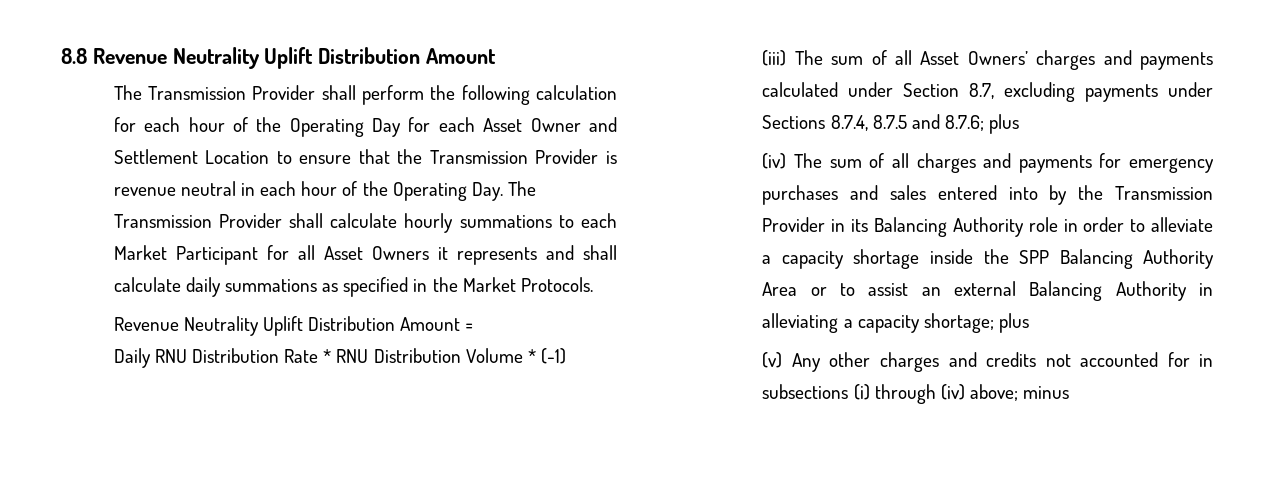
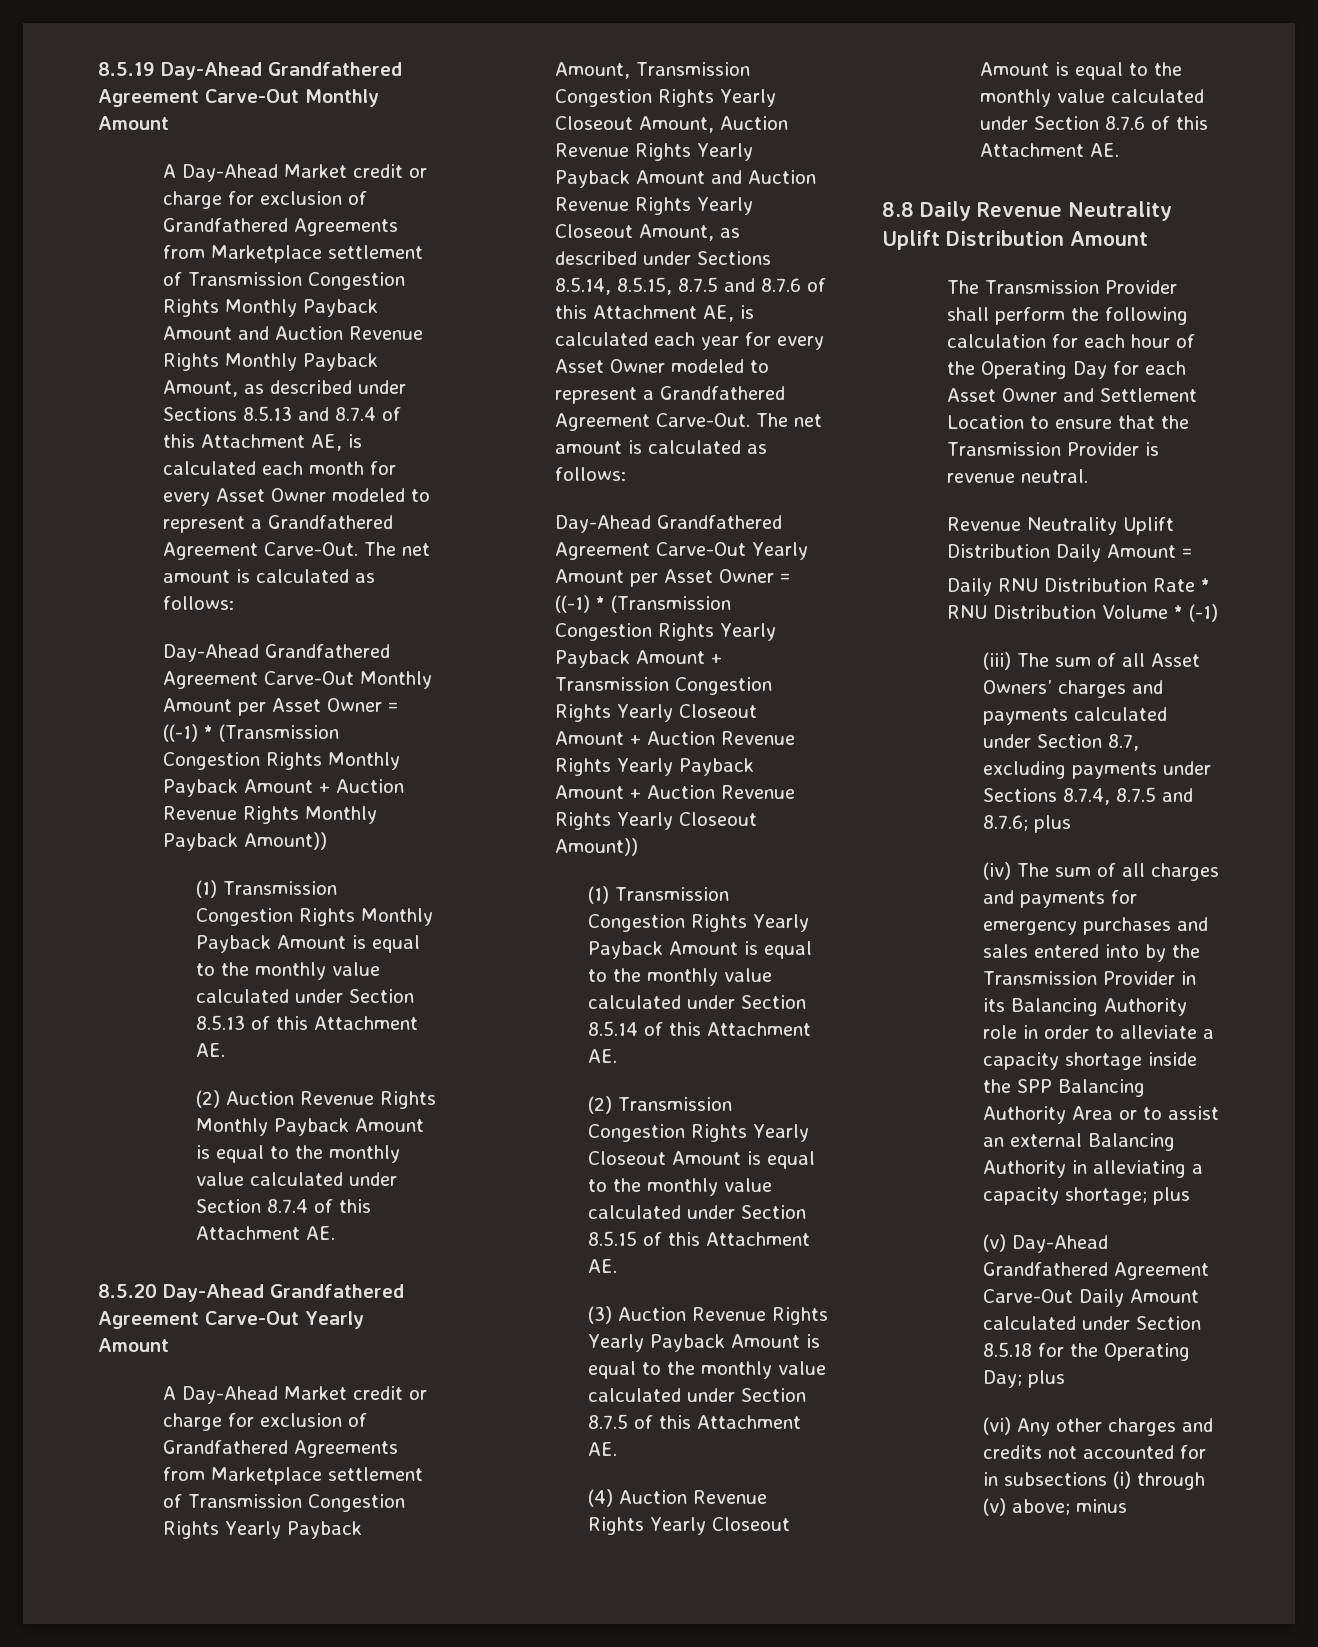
[61,48,87,64] 8.8 -> [98,62,402,80] [98,89,379,107] [98,116,169,130] [163,164,428,182] [163,191,368,209] [163,218,399,236] [163,245,424,263] [163,272,406,290] [163,299,379,317] [163,326,424,340] [163,353,379,371] [163,380,407,397] [163,406,402,421] [163,434,363,451] [163,461,397,475] [163,488,431,506] [163,515,394,533] [163,542,431,560] [163,569,376,583] [163,596,235,610] [163,644,391,662] [163,671,433,689] [163,698,399,716] [163,724,340,742] [163,752,401,770] [163,779,405,797] [163,806,378,824] [163,832,328,851] [195,880,337,898] [195,908,433,926] [195,935,420,953] [195,962,380,980] [195,989,414,1003] [195,1015,418,1030] [195,1043,225,1057] [195,1090,436,1109] [195,1118,424,1136] [195,1145,400,1163] [195,1172,397,1186] [195,1199,371,1213] [195,1226,335,1240] [98,1284,404,1302] [98,1311,364,1329] [98,1338,169,1352] [163,1386,428,1404] [163,1413,368,1431] [163,1440,399,1458] [163,1467,424,1485] [163,1494,406,1512] [163,1521,363,1539] [555,62,751,79] [555,89,777,107] [555,116,789,133] [555,143,754,161] [555,170,817,188] [555,197,754,215] [555,224,741,241] [555,251,772,265] [555,277,827,295] [555,305,755,322] [555,332,825,350] [555,359,770,373] [555,386,786,404] [555,413,823,431] [555,440,768,454] [555,467,627,481] [555,515,783,533] [555,542,809,560] [555,569,791,587] [555,595,732,613] [555,623,777,641] [555,650,723,668] [555,677,773,695] [555,704,758,722] [555,731,796,745] [555,758,755,776] [555,785,796,799] [555,812,758,830] [555,838,639,856] [587,886,729,904] [587,914,809,932] [587,941,812,959] [587,968,772,986] [587,995,806,1009] [587,1021,811,1036] [587,1049,617,1063] [587,1096,732,1114] [587,1124,809,1142] [587,1151,815,1169] [587,1178,772,1196] [587,1205,806,1219] [587,1231,810,1246] [587,1259,617,1273] [587,1306,828,1325] [587,1334,820,1352] [587,1361,826,1379] [587,1388,806,1402] [587,1414,801,1429] [587,1442,617,1456] [587,1489,767,1507] [587,1517,790,1535] [979,62,1182,80] [979,89,1204,107] [979,116,1208,130] [979,143,1119,157] [882,201,971,221] 8.5.19 Day-Ahead Grandfathered Agreement Carve-Out Monthly Amount // A Day-Ahead Market credit or charge for exclusion of Grandfathered Agreements from Marketplace settlement of Transmission Congestion Rights Monthly Payback Amount and Auction Revenue Rights Monthly Payback Amount, as described under Sections 8.5.13 and 8.7.4 of this Attachment AE, is calculated each month for every Asset Owner modeled to represent a Grandfathered Agreement Carve-Out. The net amount is calculated as follows: // Day-Ahead Grandfathered Agreement Carve-Out Monthly Amount per Asset Owner = ((-1) * (Transmission Congestion Rights Monthly Payback Amount + Auction Revenue Rights Monthly Payback Amount)) // (1) Transmission Congestion Rights Monthly Payback Amount is equal to the monthly value calculated under Section 8.5.13 of this Attachment AE. // (2) Auction Revenue Rights Monthly Payback Amount is equal to the monthly value calculated under Section 8.7.4 of this Attachment AE. // 8.5.20 Day-Ahead Grandfathered Agreement Carve-Out Yearly Amount // A Day-Ahead Market credit or charge for exclusion of Grandfathered Agreements from Marketplace settlement of Transmission Congestion Rights Yearly Payback Amount, Transmission Congestion Rights Yearly Closeout Amount, Auction Revenue Rights Yearly Payback Amount and Auction Revenue Rights Yearly Closeout Amount, as described under Sections 8.5.14, 8.5.15, 8.7.5 and 8.7.6 of this Attachment AE, is calculated each year for every Asset Owner modeled to represent a Grandfathered Agreement Carve-Out. The net amount is calculated as follows: // Day-Ahead Grandfathered Agreement Carve-Out Yearly Amount per Asset Owner = ((-1) * (Transmission Congestion Rights Yearly Payback Amount + Transmission Congestion Rights Yearly Closeout Amount + Auction Revenue Rights Yearly Payback Amount + Auction Revenue Rights Yearly Closeout Amount)) // (1) Transmission Congestion Rights Yearly Payback Amount is equal to the monthly value calculated under Section 8.5.14 of this Attachment AE. // (2) Transmission Congestion Rights Yearly Closeout Amount is equal to the monthly value calculated under Section 8.5.15 of this Attachment AE. // (3) Auction Revenue Rights Yearly Payback Amount is equal to the monthly value calculated under Section 8.7.5 of this Attachment AE. // (4) Auction Revenue Rights Yearly Closeout Amount is equal to the monthly value calculated under Section 8.7.6 of this Attachment AE. // 8.8 Daily
[180,181,536,201] [113,213,617,233] [113,245,617,265] [113,277,593,297] [113,316,396,336] neutral in each hour of the Operating Day. The Transmission Provider shall calculate hourly summations to each Market Participant for all Asset Owners it represents and shall calculate daily summations as specified in the Market Protocols. // Revenue Neutrality Uplift Distribution -> [1021,469,1089,483] [947,517,1175,535] [947,544,1102,562] neutral. // Revenue Neutrality Uplift Distribution Daily
(783, 360) none -> [1012,1235,1109,1253] [983,1262,1210,1280] [983,1289,1200,1307] [983,1316,1202,1330] [983,1342,1191,1361] [983,1370,1066,1388] [983,1417,1012,1435] Day-Ahead Grandfathered Agreement Carve-Out Daily Amount calculated under Section 8.5.18 for the Operating Day; plus // (vi)
[940,384,965,400] (iv) -> [983,1498,1007,1516] (v)

